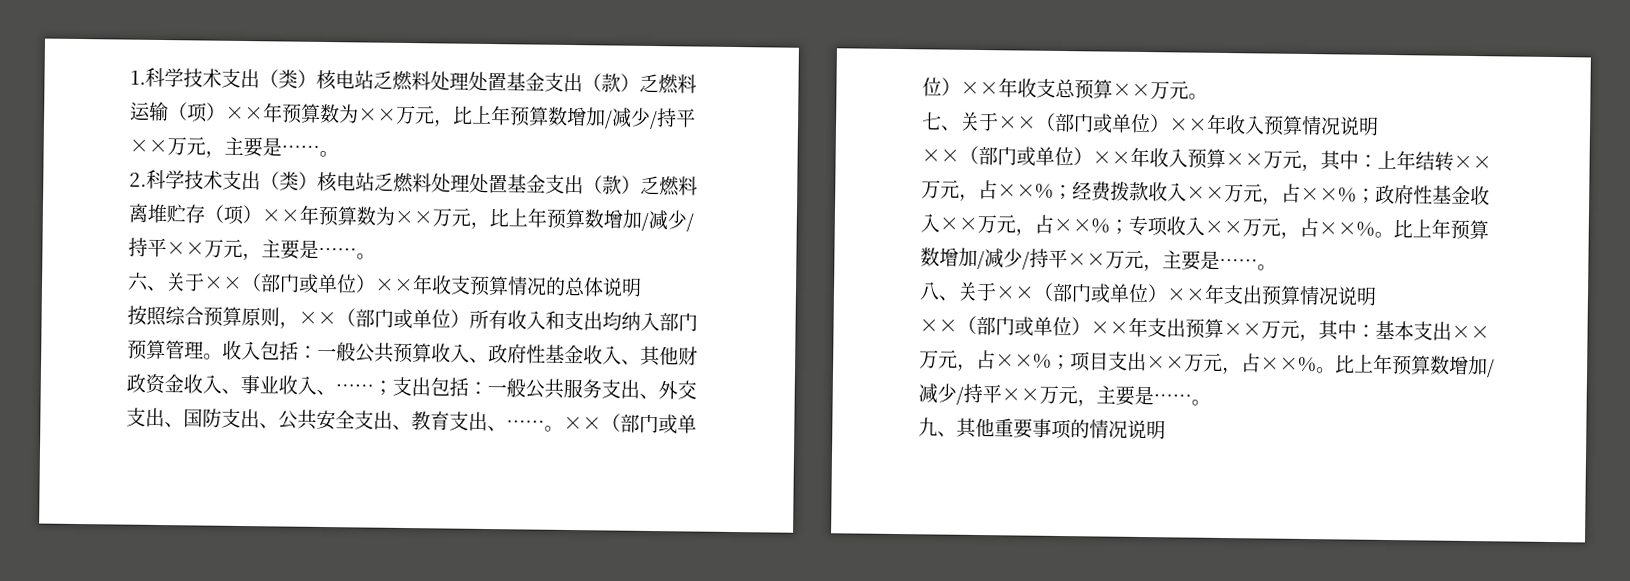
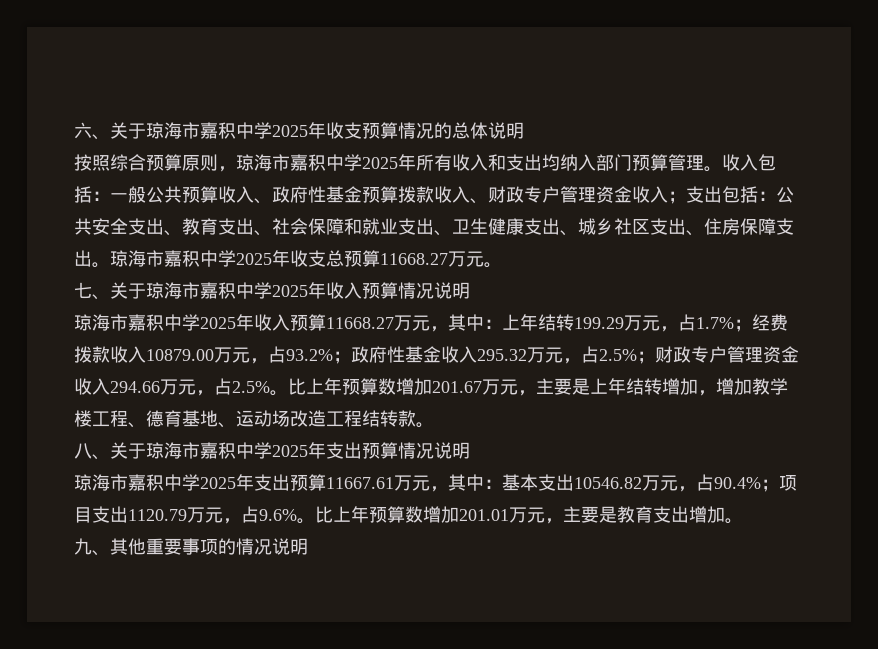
[130,67,697,95] [130,101,696,130] [129,136,339,158] [129,169,698,197] [128,203,694,232] [128,237,376,261] [127,271,414,294] 1.科学技术支出（类）核电站乏燃料处理处置基金支出（款）乏燃料运输（项）××年预算数为××万元，比上年预算数增加/减少/持平××万元，主要是……。 // 2.科学技术支出（类）核电站乏燃料处理处置基金支出（款）乏燃料离堆贮存（项）××年预算数为××万元，比上年预算数增加/减少/持平××万元，主要是……。 // 六、关于××（部门或单位）×× -> [74,122,308,140] 六、关于琼海市嘉积中学2025
[298,308,470,330] ××（部门或单位） -> [236,154,416,171] 琼海市嘉积中学2025年
[583,345,698,367] [126,373,697,400] [126,407,279,429] 收入、其他财政资金收入、事业收入、……；支出包括：一般公共服务支出、外交支出、国防支出、 -> [362,186,776,204] 预算拨款收入、财政专户管理资金收入；支出包括：
[506,413,697,435] [922,77,999,97] ……。××（部门或单位）×× -> [272,218,794,236] [74,250,272,268] 社会保障和就业支出、卫生健康支出、城乡社区支出、住房保障支出。琼海市嘉积中学2025
[1112,83,1151,98] ×× -> [380,253,448,265] 11668.27
[997,112,1208,134] ××（部门或单位）×× -> [146,282,308,299] 琼海市嘉积中学2025
[921,145,1264,169] ××（部门或单位）××年收入预算×× -> [74,314,394,331] 琼海市嘉积中学2025年收入预算11668.27
[1453,155,1492,170] [921,179,1054,201] ××万元，占××% -> [574,314,734,332] 199.29万元，占1.7%
[1186,183,1357,205] ××万元，占××% -> [146,346,333,364] 10879.00万元，占93.2%
[939,214,1489,240] [920,247,1277,272] [919,281,1206,304] ××万元，占××%；专项收入××万元，占××%。比上年预算数增加/减少/持平××万元，主要是……。 // 八、关于××（部门或单位）×× -> [477,346,799,364] [74,378,788,396] [74,410,434,428] [74,442,308,460] 295.32万元，占2.5%；财政专户管理资金收入294.66万元，占2.5%。比上年预算数增加201.67万元，主要是上年结转增加，增加教学楼工程、德育基地、运动场改造工程结转款。 // 八、关于琼海市嘉积中学2025
[919,315,1262,339] ××（部门或单位）××年支出预算×× -> [74,474,394,491] 琼海市嘉积中学2025年支出预算11667.61
[1451,325,1490,340] [919,349,1052,371] ××万元，占××% -> [574,474,761,492] 10546.82万元，占90.4%
[1146,352,1495,378] [918,383,1192,407] ××万元，占××%。比上年预算数增加/减少/持平××万元，主要是…… -> [128,506,725,524] 1120.79万元，占9.6%。比上年预算数增加201.01万元，主要是教育支出增加

